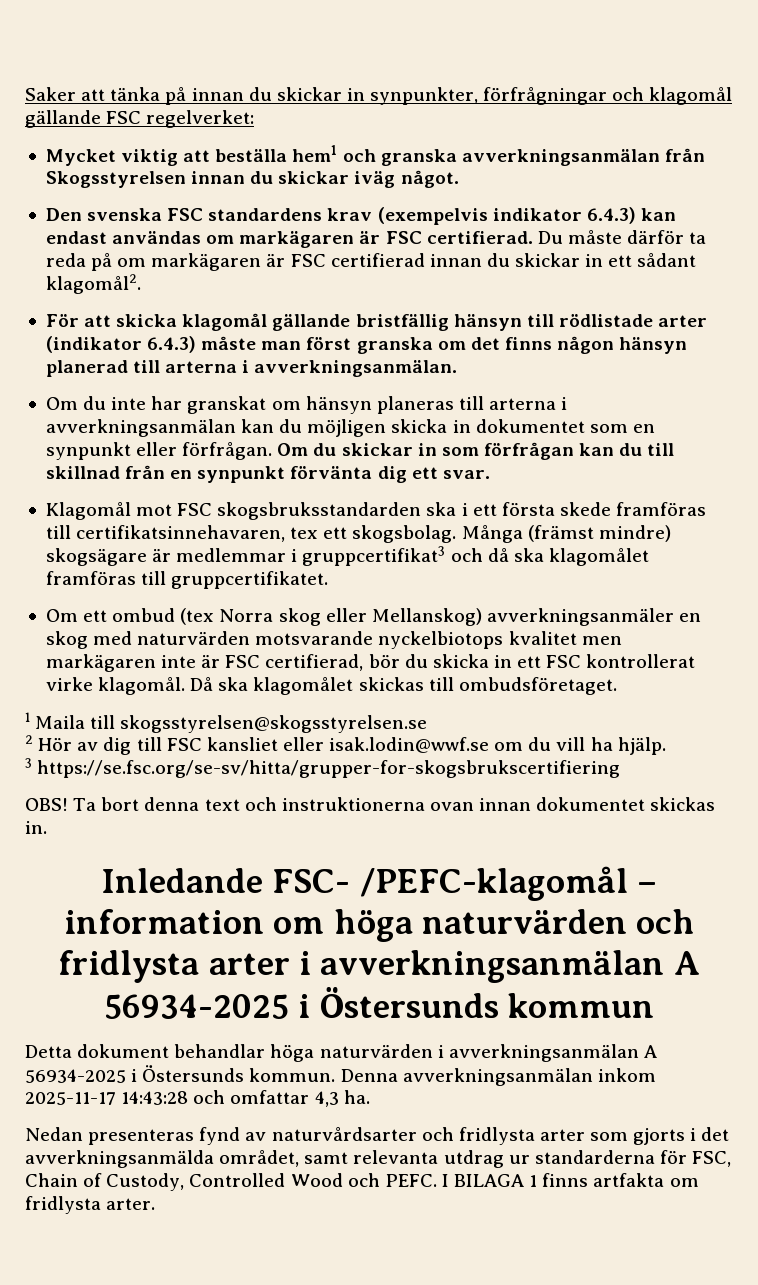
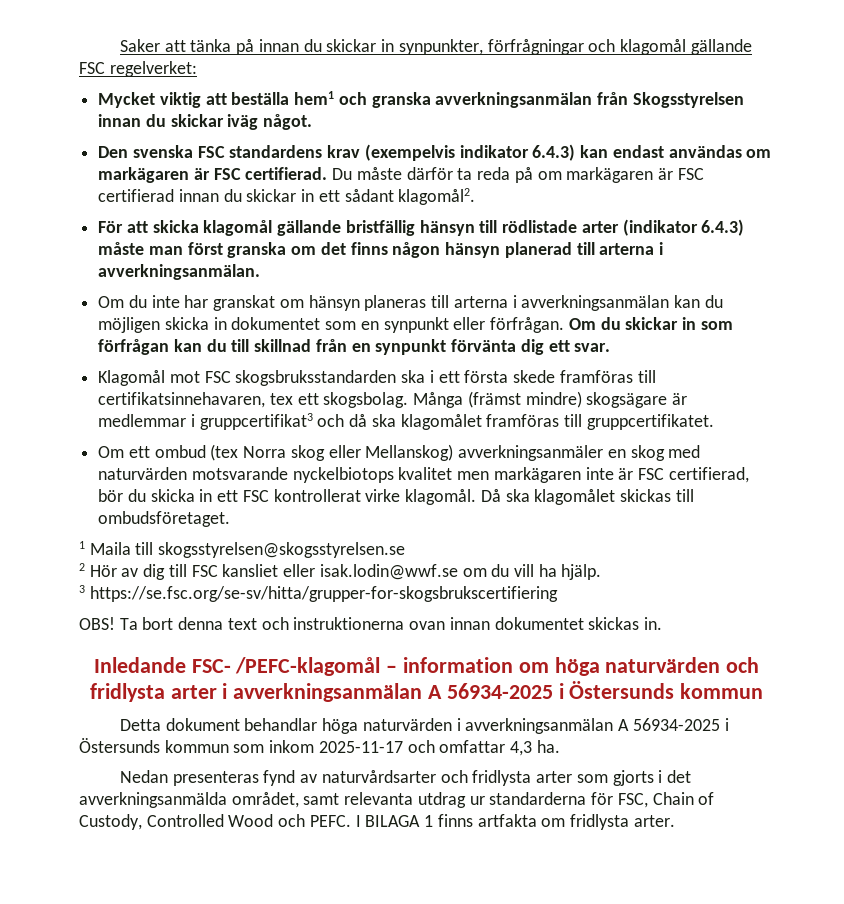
[249,1068,593,1086] kommun. Denna avverkningsanmälan -> [164,740,265,753] kommun som
[121,1091,189,1105] 14:43:28 -> (403, 747) none

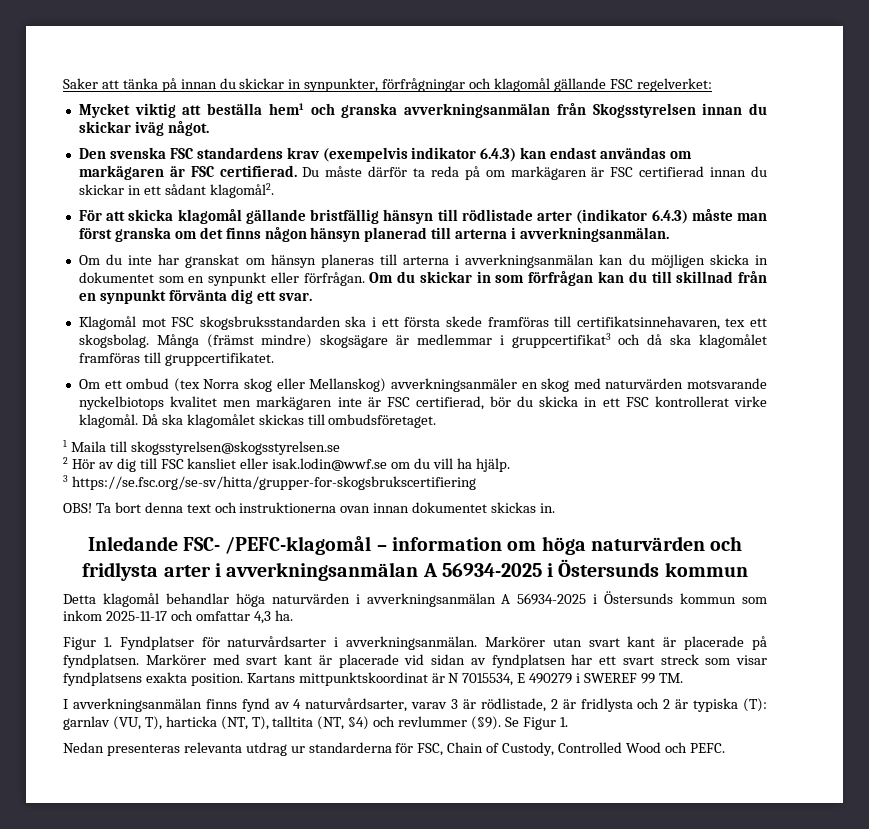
[165,718,240,731] dokument -> [102,593,159,607] klagomål
[120,770,691,786] [79,792,340,808] Nedan presenteras fynd av naturvårdsarter och fridlysta arter som gjorts i det avverkningsanmälda området, samt -> [63,636,767,650] [63,654,767,668] [63,672,683,686] [63,698,768,712] [63,716,568,730] [63,742,180,756] Figur 1. Fyndplatser för naturvårdsarter i avverkningsanmälan. Markörer utan svart kant är placerade på fyndplatsen. Markörer med svart kant är placerade vid sidan av fyndplatsen har ett svart streck som visar fyndplatsens exakta position. Kartans mittpunktskoordinat är N 7015534, E 490279 i SWEREF 99 TM. // I avverkningsanmälan finns fynd av 4 naturvårdsarter, varav 3 är rödlistade, 2 är fridlysta och 2 är typiska (T): garnlav (VU, T), harticka (NT, T), talltita (NT, §4) och revlummer (§9). Se Figur 1. // Nedan presenteras
[355,814,675,830] I BILAGA 1 finns artfakta om fridlysta arter. -> (725, 748) none

